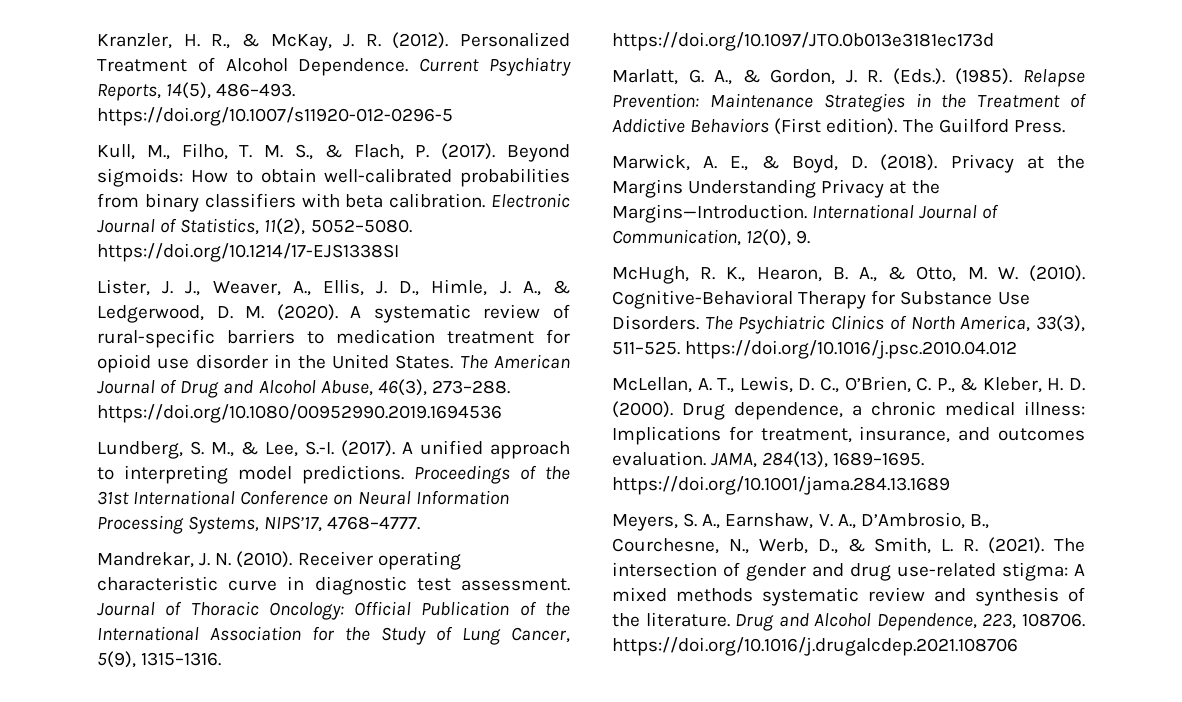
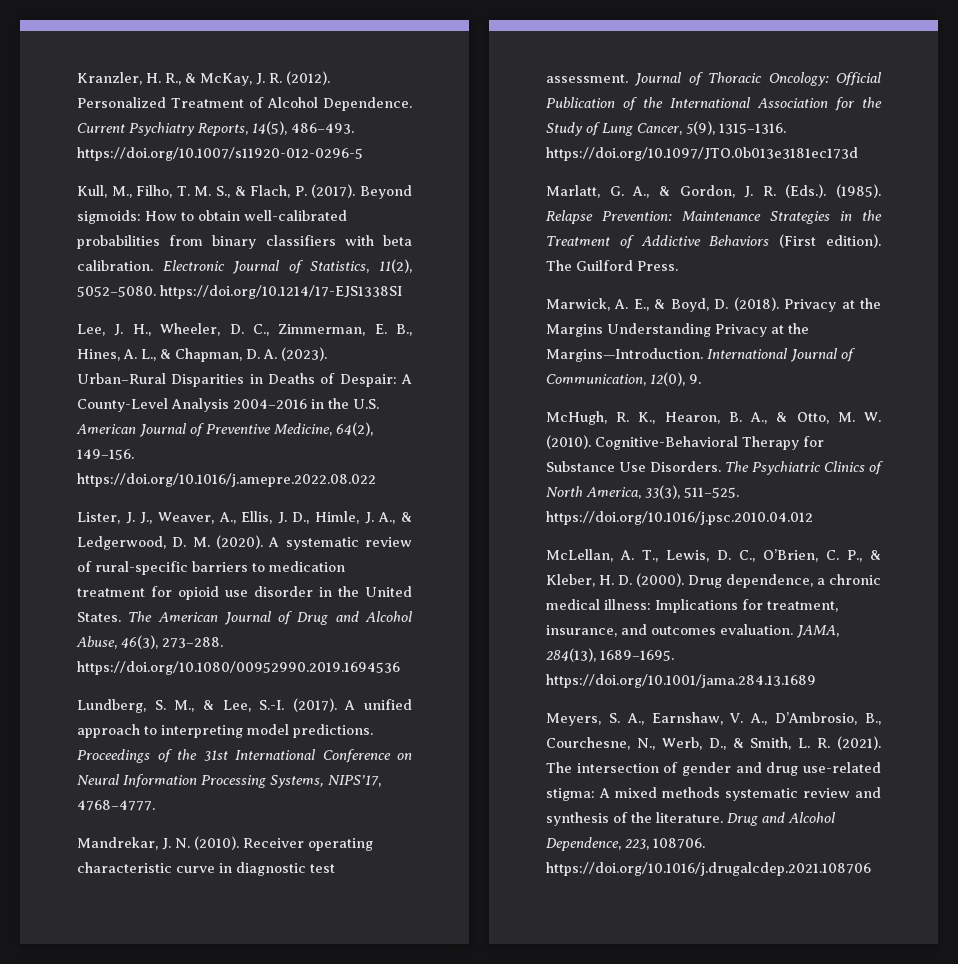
(399, 252) none -> [77,323,412,336] [77,347,327,362] [77,373,412,387] [77,398,379,412] [76,422,373,437] [77,449,134,460] [77,473,376,487] // Lee, J. H., Wheeler, D. C., Zimmerman, E. B., Hines, A. L., & Chapman, D. A. (2023). Urban–Rural Disparities in Deaths of Despair: A County-Level Analysis 2004–2016 in the U.S. American Journal of Preventive Medicine, 64(2), 149–156. https://doi.org/10.1016/j.amepre.2022.08.022

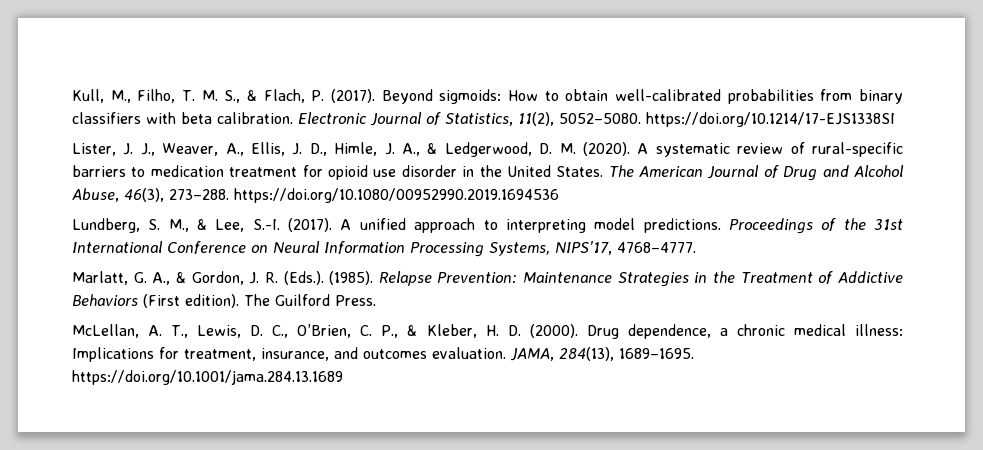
[77,71,330,86] [77,97,412,111] [77,121,354,136] [77,147,363,161] Kranzler, H. R., & McKay, J. R. (2012). Personalized Treatment of Alcohol Dependence. Current Psychiatry Reports, 14(5), 486–493. https://doi.org/10.1007/s11920-012-0296-5 // -> (72, 96) none
[77,323,412,336] [77,347,327,362] [77,373,412,387] [77,398,379,412] [76,422,373,437] [77,449,134,460] [77,473,376,487] // Lee, J. H., Wheeler, D. C., Zimmerman, E. B., Hines, A. L., & Chapman, D. A. (2023). Urban–Rural Disparities in Deaths of Despair: A County-Level Analysis 2004–2016 in the U.S. American Journal of Preventive Medicine, 64(2), 149–156. https://doi.org/10.1016/j.amepre.2022.08.022 -> (895, 119) none
[77,836,373,851] [77,862,335,876] [546,72,882,86] [546,97,882,111] [546,121,786,136] [546,147,858,161] // Mandrekar, J. N. (2010). Receiver operating characteristic curve in diagnostic test assessment. Journal of Thoracic Oncology: Official Publication of the International Association for the Study of Lung Cancer, 5(9), 1315–1316. https://doi.org/10.1097/JTO.0b013e3181ec173d -> (696, 247) none
[546,297,881,312] [546,323,809,337] [546,348,855,362] [546,372,701,386] [546,411,881,425] [546,435,824,450] [546,461,883,475] [546,485,739,499] [546,511,813,525] // Marwick, A. E., & Boyd, D. (2018). Privacy at the Margins Understanding Privacy at the Margins—Introduction. International Journal of Communication, 12(0), 9. // McHugh, R. K., Hearon, B. A., & Otto, M. W. (2010). Cognitive-Behavioral Therapy for Substance Use Disorders. The Psychiatric Clinics of North America, 33(3), 511–525. https://doi.org/10.1016/j.psc.2010.04.012 -> (376, 300) none
[546,712,881,726] [546,736,881,750] [546,762,881,776] [546,787,881,801] [546,812,836,826] [546,837,705,851] [546,862,871,876] // Meyers, S. A., Earnshaw, V. A., D’Ambrosio, B., Courchesne, N., Werb, D., & Smith, L. R. (2021). The intersection of gender and drug use-related stigma: A mixed methods systematic review and synthesis of the literature. Drug and Alcohol Dependence, 223, 108706. https://doi.org/10.1016/j.drugalcdep.2021.108706 -> (343, 377) none

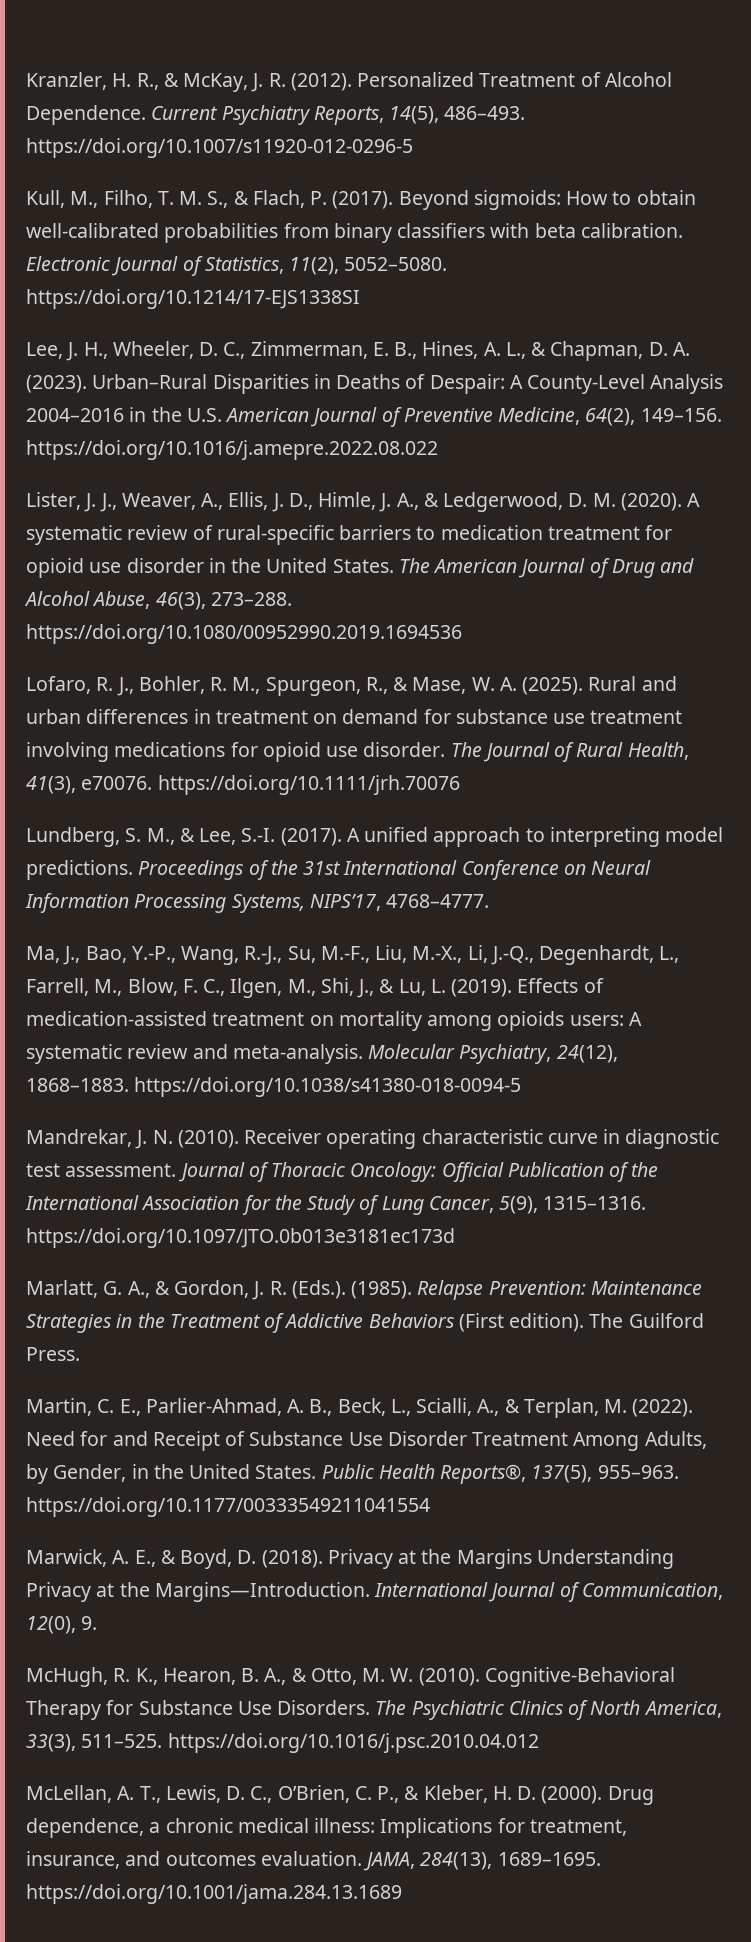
(72, 96) none -> [26,72,672,92] [26,105,526,125] [26,138,413,158] Kranzler, H. R., & McKay, J. R. (2012). Personalized Treatment of Alcohol Dependence. Current Psychiatry Reports, 14(5), 486–493. https://doi.org/10.1007/s11920-012-0296-5 //
(895, 119) none -> [26,341,690,361] [26,374,724,394] [26,407,722,427] [26,440,438,460] // Lee, J. H., Wheeler, D. C., Zimmerman, E. B., Hines, A. L., & Chapman, D. A. (2023). Urban–Rural Disparities in Deaths of Despair: A County-Level Analysis 2004–2016 in the U.S. American Journal of Preventive Medicine, 64(2), 149–156. https://doi.org/10.1016/j.amepre.2022.08.022
(559, 195) none -> [26,676,677,696] [26,709,683,724] [26,742,689,762] [26,775,460,795] // Lofaro, R. J., Bohler, R. M., Spurgeon, R., & Mase, W. A. (2025). Rural and urban differences in treatment on demand for substance use treatment involving medications for opioid use disorder. The Journal of Rural Health, 41(3), e70076. https://doi.org/10.1111/jrh.70076
(696, 247) none -> [26,945,680,965] [26,978,604,998] [26,1011,642,1031] [26,1044,618,1064] [26,1077,522,1097] [26,1129,720,1149] [26,1162,659,1182] [25,1195,647,1215] [26,1228,455,1248] // Ma, J., Bao, Y.-P., Wang, R.-J., Su, M.-F., Liu, M.-X., Li, J.-Q., Degenhardt, L., Farrell, M., Blow, F. C., Ilgen, M., Shi, J., & Lu, L. (2019). Effects of medication-assisted treatment on mortality among opioids users: A systematic review and meta-analysis. Molecular Psychiatry, 24(12), 1868–1883. https://doi.org/10.1038/s41380-018-0094-5 // Mandrekar, J. N. (2010). Receiver operating characteristic curve in diagnostic test assessment. Journal of Thoracic Oncology: Official Publication of the International Association for the Study of Lung Cancer, 5(9), 1315–1316. https://doi.org/10.1097/JTO.0b013e3181ec173d
(376, 300) none -> [26,1398,694,1418] [26,1431,707,1451] [26,1464,679,1484] [26,1497,430,1517] [26,1549,674,1569] [26,1582,723,1602] [26,1616,98,1634] [26,1667,675,1687] [26,1700,722,1720] [26,1733,539,1753] // Martin, C. E., Parlier-Ahmad, A. B., Beck, L., Scialli, A., & Terplan, M. (2022). Need for and Receipt of Substance Use Disorder Treatment Among Adults, by Gender, in the United States. Public Health Reports®, 137(5), 955–963. https://doi.org/10.1177/00333549211041554 // Marwick, A. E., & Boyd, D. (2018). Privacy at the Margins Understanding Privacy at the Margins—Introduction. International Journal of Communication, 12(0), 9. // McHugh, R. K., Hearon, B. A., & Otto, M. W. (2010). Cognitive-Behavioral Therapy for Substance Use Disorders. The Psychiatric Clinics of North America, 33(3), 511–525. https://doi.org/10.1016/j.psc.2010.04.012

